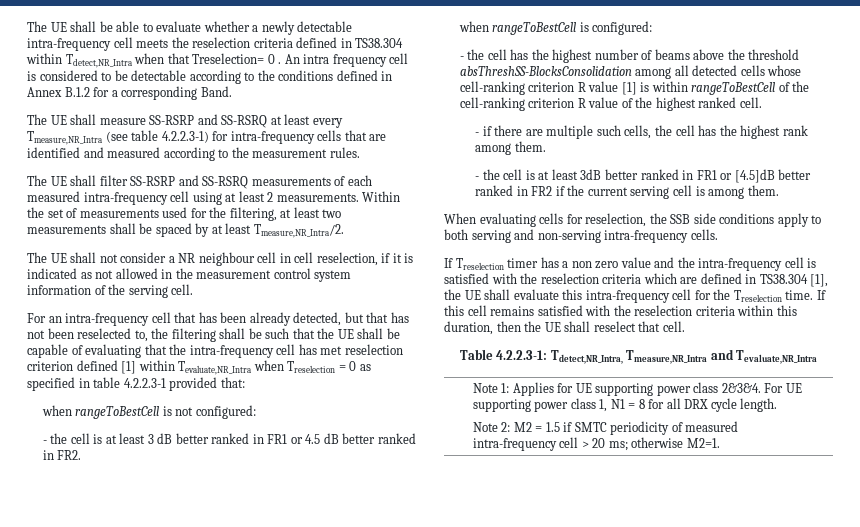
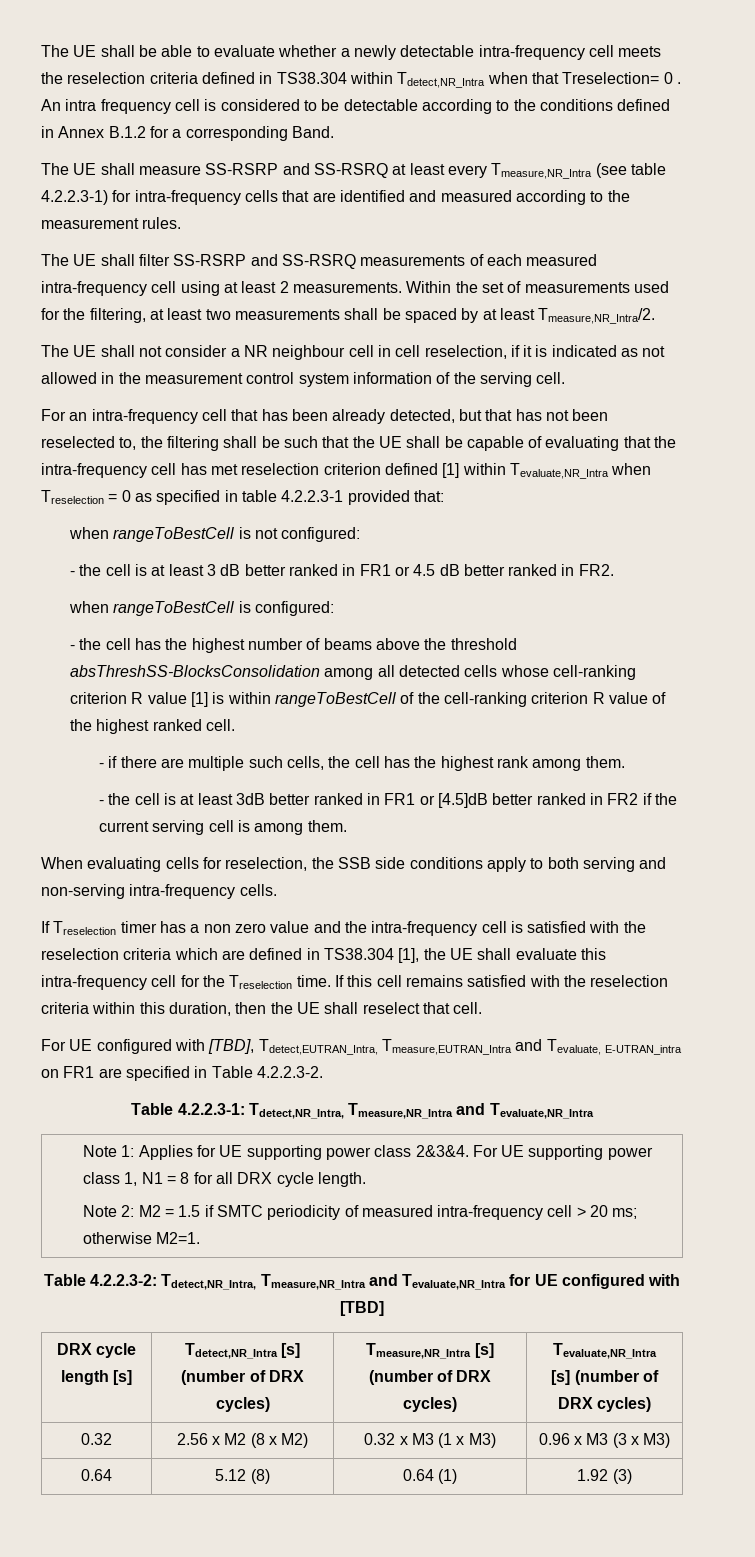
(685, 326) none -> [41,1039,682,1055] [41,1066,323,1081] // For UE configured with [TBD], Tdetect,EUTRAN_Intra, Tmeasure,EUTRAN_Intra and Tevaluate, E-UTRAN_intra on FR1 are specified in Table 4.2.2.3-2.
(720, 443) none -> [43,1274,681,1290] [340,1301,384,1316] [56,1343,137,1358] [60,1370,133,1385] [184,1343,301,1359] [181,1370,304,1385] [215,1397,270,1412] [366,1343,494,1359] [368,1370,492,1385] [403,1397,457,1412] [553,1343,657,1359] [551,1370,659,1385] [557,1397,652,1412] [81,1433,112,1445] [176,1433,309,1448] [364,1433,496,1448] [538,1433,671,1448] [81,1469,112,1481] [215,1469,270,1484] [402,1469,458,1484] [577,1469,632,1484] // Table 4.2.2.3-2: Tdetect,NR_Intra, Tmeasure,NR_Intra and Tevaluate,NR_Intra for UE configured with [TBD] // DRX cycle length [s] | Tdetect,NR_Intra [s] (number of DRX cycles) | Tmeasure,NR_Intra [s] (number of DRX cycles) | Tevaluate,NR_Intra // [s] (number of DRX cycles) // 0.32 | 2.56 x M2 (8 x M2) | 0.32 x M3 (1 x M3) | 0.96 x M3 (3 x M3) // 0.64 | 5.12 (8) | 0.64 (1) | 1.92 (3)

